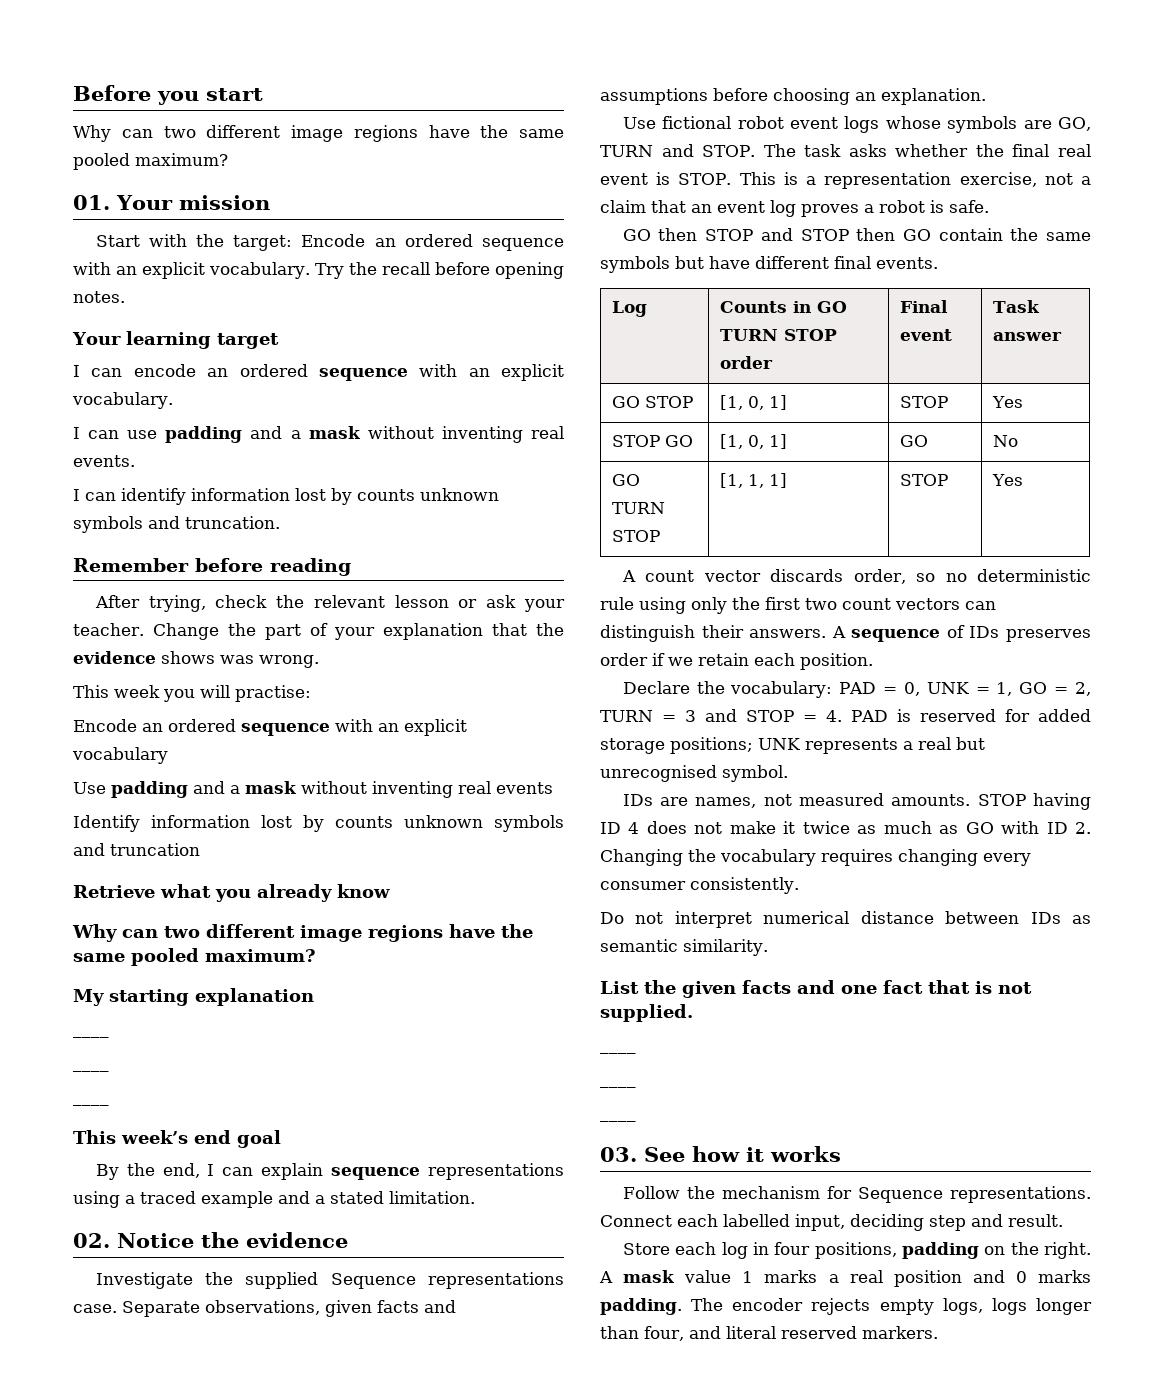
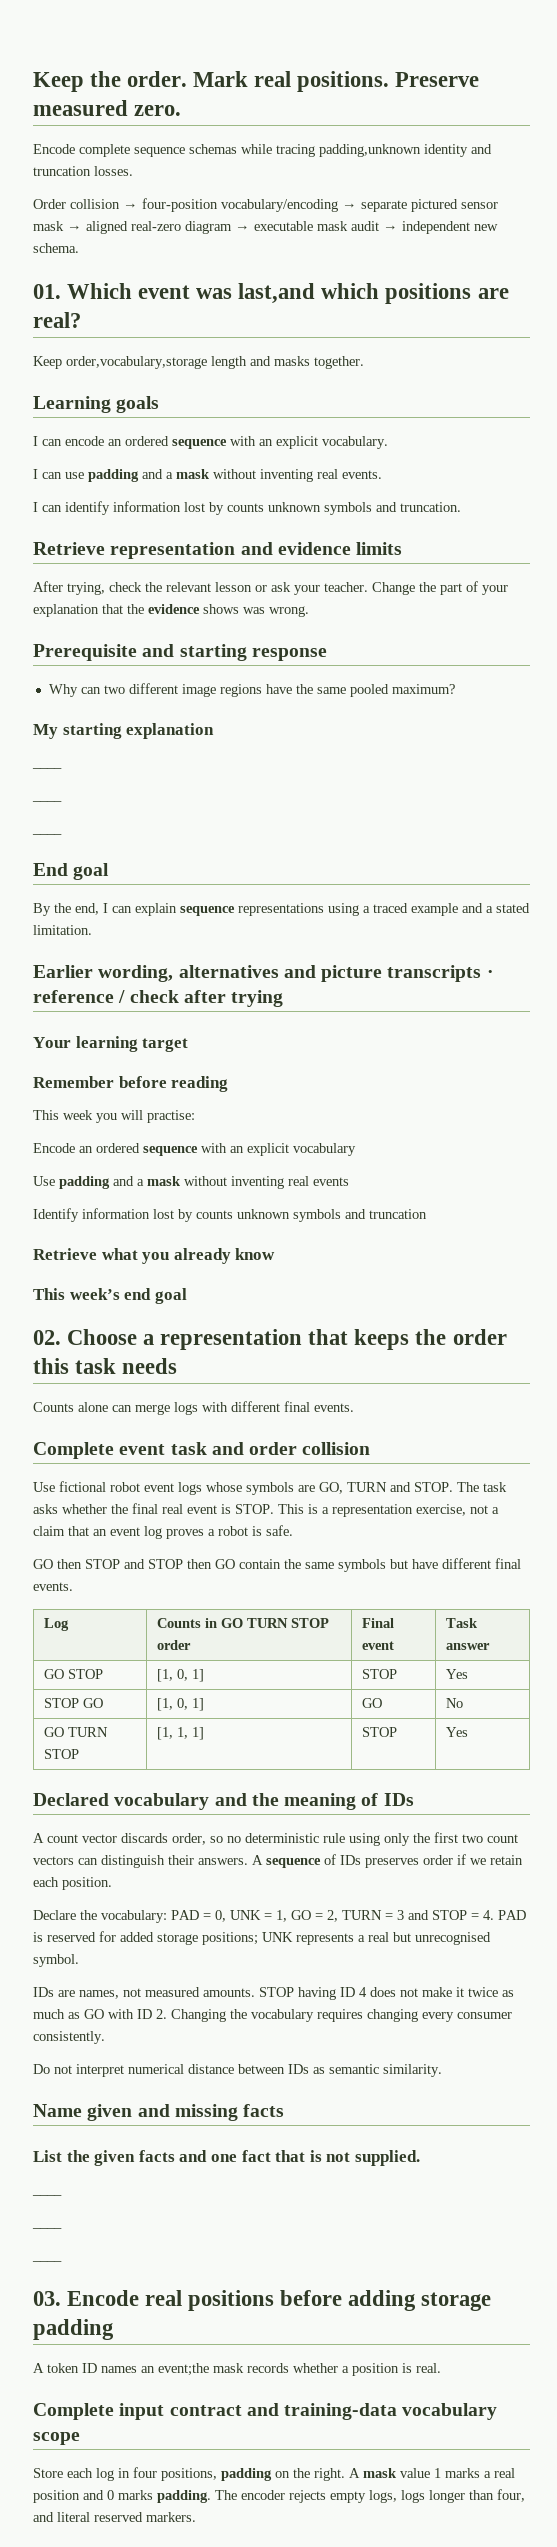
[73,85,263,105] [73,125,564,142] [73,153,228,170] [73,195,270,210] [95,234,564,251] [73,262,564,279] [73,291,125,303] [72,331,279,349] Before you start // Why can two different image regions have the same pooled maximum? // 01. Your mission // Start with the target: Encode an ordered sequence with an explicit vocabulary. Try the recall before opening notes. // Your learning target -> [33,71,480,92] [33,100,182,116] [33,144,492,157] [33,166,133,176] [33,198,498,212] [33,221,498,234] [33,243,79,253] [33,283,509,304] [33,312,81,328] [33,356,364,369] [33,396,160,413] Keep the order. Mark real positions. Preserve measured zero. // Encode complete sequence schemas while tracing padding,unknown identity and truncation losses. // Order collision → four-position vocabulary/encoding → separate pictured sensor mask → aligned real-zero diagram → executable mask audit → independent new schema. // 01. Which event was last,and which positions are real? // Keep order,vocabulary,storage length and masks together. // Learning goals
[73,558,351,576] Remember before reading -> [33,542,403,559] Retrieve representation and evidence limits
(319, 661) none -> [33,644,327,661] [48,683,455,697] [33,723,215,739] [32,767,62,769] [32,800,62,802] [32,833,62,835] [33,863,110,880] [33,903,530,916] [33,925,92,935] [33,965,494,982] [33,990,284,1007] [33,1036,189,1052] [33,1076,229,1092] // Prerequisite and starting response // Why can two different image regions have the same pooled maximum? // My starting explanation // ____ // ____ // ____ // End goal // By the end, I can explain sequence representations using a traced example and a stated limitation. // Earlier wording, alternatives and picture transcripts · reference / check after trying // Your learning target // Remember before reading
[72,924,533,942] [73,948,316,966] [73,988,314,1006] [73,1034,109,1038] [73,1068,109,1072] [73,1102,109,1106] [73,1130,281,1148] [95,1163,564,1180] [73,1191,475,1208] [73,1232,348,1248] [95,1272,564,1289] [73,1300,456,1317] [600,88,986,105] Why can two different image regions have the same pooled maximum? // My starting explanation // ____ // ____ // ____ // This week’s end goal // By the end, I can explain sequence representations using a traced example and a stated limitation. // 02. Notice the evidence // Investigate the supplied Sequence representations case. Separate observations, given facts and assumptions before choosing an explanation. -> [33,1288,187,1304] [33,1329,507,1350] [33,1358,178,1374] [33,1401,354,1415] [33,1442,371,1459] This week’s end goal // 02. Choose a representation that keeps the order this task needs // Counts alone can merge logs with different final events. // Complete event task and order collision
(1023, 480) none -> [33,1793,414,1810] // Declared vocabulary and the meaning of IDs
(768, 947) none -> [33,2104,285,2121] // Name given and missing facts
[644,1146,841,1162] [622,1186,1091,1203] [600,1214,1063,1231] See how it works // Follow the mechanism for Sequence representations. Connect each labelled input, deciding step and result. -> [67,2290,492,2311] [33,2319,114,2340] [33,2363,441,2376] [33,2403,498,2420] [33,2432,80,2445] Encode real positions before adding storage padding // A token ID names an event;the mask records whether a position is real. // Complete input contract and training-data vocabulary scope

